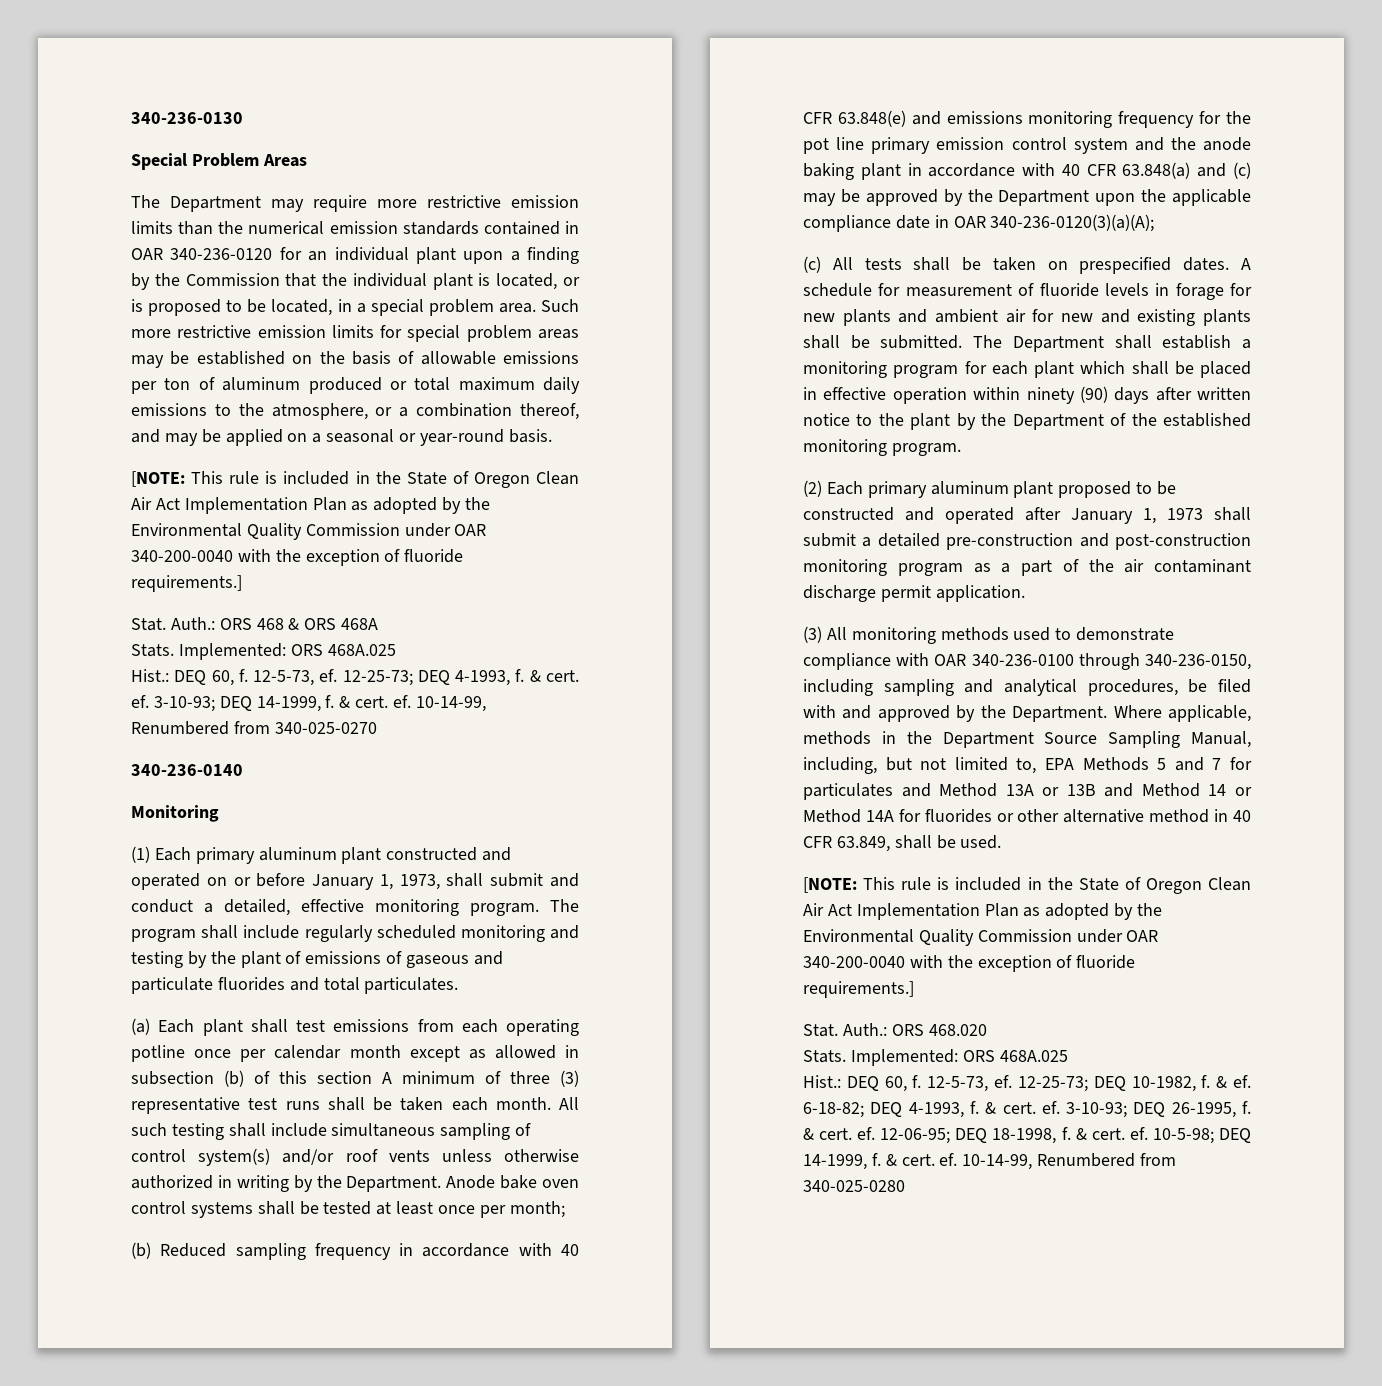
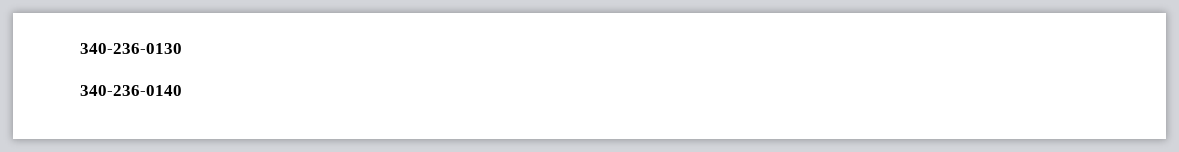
[131,153,307,170] [131,195,579,212] [131,221,579,235] [131,247,579,264] [131,273,580,290] [131,299,579,316] [131,325,579,342] [131,351,579,368] [131,377,580,394] [131,403,579,420] [131,429,552,446] [131,471,579,488] [131,497,491,514] [131,523,487,540] [131,549,464,566] [131,575,242,592] [131,617,379,631] [131,643,396,660] [131,669,579,686] [131,695,486,712] [131,721,377,735] [131,764,243,776] [131,805,219,822] [131,846,512,864] [131,873,579,890] [131,899,579,916] [131,925,580,942] [131,951,503,968] [131,977,459,994] [131,1018,579,1036] [131,1045,579,1062] [131,1070,579,1087] [131,1097,579,1114] [131,1123,532,1140] [131,1148,580,1166] [131,1175,579,1192] [131,1201,565,1218] [131,1242,579,1260] [803,110,1251,128] [803,137,1251,154] [803,162,1251,180] [803,189,1251,206] [803,214,1155,232] [803,256,1251,274] [803,283,1252,300] [803,309,1251,326] [803,335,1251,352] [803,361,1251,378] [803,386,1251,404] [803,413,1251,430] [803,439,961,456] [803,480,1177,498] [803,507,1251,524] [803,533,1251,550] [803,559,1251,576] [803,585,1025,602] [803,626,1175,644] [803,653,1251,670] [803,679,1251,696] [803,705,1251,722] [803,731,1251,748] [803,757,1252,774] [803,783,1252,800] [803,809,1251,823] [803,835,1002,852] [803,877,1251,894] [803,903,1163,920] [803,929,1159,946] [803,955,1136,972] [803,981,914,998] [803,1023,987,1037] [803,1049,1068,1066] [803,1075,1251,1092] [803,1101,1251,1118] [803,1127,1251,1144] [803,1153,1177,1170] [803,1180,905,1192] Special Problem Areas // The Department may require more restrictive emission limits than the numerical emission standards contained in OAR 340-236-0120 for an individual plant upon a finding by the Commission that the individual plant is located, or is proposed to be located, in a special problem area. Such more restrictive emission limits for special problem areas may be established on the basis of allowable emissions per ton of aluminum produced or total maximum daily emissions to the atmosphere, or a combination thereof, and may be applied on a seasonal or year-round basis. // [NOTE: This rule is included in the State of Oregon Clean Air Act Implementation Plan as adopted by the Environmental Quality Commission under OAR 340-200-0040 with the exception of fluoride requirements.] // Stat. Auth.: ORS 468 & ORS 468A // Stats. Implemented: ORS 468A.025 // Hist.: DEQ 60, f. 12-5-73, ef. 12-25-73; DEQ 4-1993, f. & cert. ef. 3-10-93; DEQ 14-1999, f. & cert. ef. 10-14-99, Renumbered from 340-025-0270 // 340-236-0140 // Monitoring // (1) Each primary aluminum plant constructed and operated on or before January 1, 1973, shall submit and conduct a detailed, effective monitoring program. The program shall include regularly scheduled monitoring and testing by the plant of emissions of gaseous and particulate fluorides and total particulates. // (a) Each plant shall test emissions from each operating potline once per calendar month except as allowed in subsection (b) of this section A minimum of three (3) representative test runs shall be taken each month. All such testing shall include simultaneous sampling of control system(s) and/or roof vents unless otherwise authorized in writing by the Department. Anode bake oven control systems shall be tested at least once per month; // (b) Reduced sampling frequency in accordance with 40 CFR 63.848(e) and emissions monitoring frequency for the pot line primary emission control system and the anode baking plant in accordance with 40 CFR 63.848(a) and (c) may be approved by the Department upon the applicable compliance date in OAR 340-236-0120(3)(a)(A); // (c) All tests shall be taken on prespecified dates. A schedule for measurement of fluoride levels in forage for new plants and ambient air for new and existing plants shall be submitted. The Department shall establish a monitoring program for each plant which shall be placed in effective operation within ninety (90) days after written notice to the plant by the Department of the established monitoring program. // (2) Each primary aluminum plant proposed to be constructed and operated after January 1, 1973 shall submit a detailed pre-construction and post-construction monitoring program as a part of the air contaminant discharge permit application. // (3) All monitoring methods used to demonstrate compliance with OAR 340-236-0100 through 340-236-0150, including sampling and analytical procedures, be filed with and approved by the Department. Where applicable, methods in the Department Source Sampling Manual, including, but not limited to, EPA Methods 5 and 7 for particulates and Method 13A or 13B and Method 14 or Method 14A for fluorides or other alternative method in 40 CFR 63.849, shall be used. // [NOTE: This rule is included in the State of Oregon Clean Air Act Implementation Plan as adopted by the Environmental Quality Commission under OAR 340-200-0040 with the exception of fluoride requirements.] // Stat. Auth.: ORS 468.020 // Stats. Implemented: ORS 468A.025 // Hist.: DEQ 60, f. 12-5-73, ef. 12-25-73; DEQ 10-1982, f. & ef. 6-18-82; DEQ 4-1993, f. & cert. ef. 3-10-93; DEQ 26-1995, f. & cert. ef. 12-06-95; DEQ 18-1998, f. & cert. ef. 10-5-98; DEQ 14-1999, f. & cert. ef. 10-14-99, Renumbered from 340-025-0280 -> [80,85,182,96] 340-236-0140

